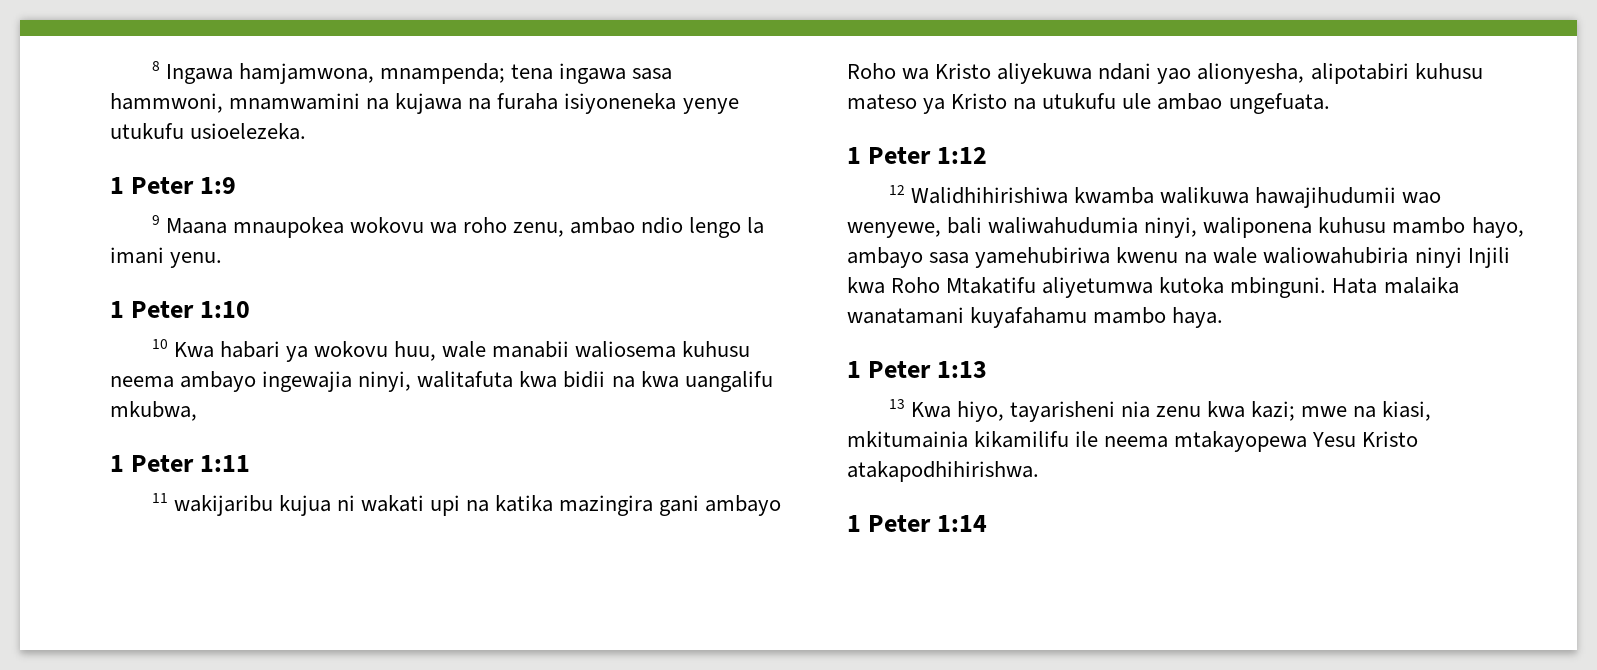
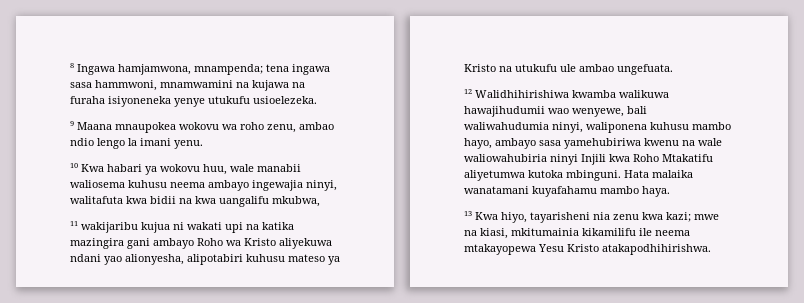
[110,177,237,194] // 1 Peter 1:9 -> (317, 100) none
[110,301,251,318] // 1 Peter 1:10 -> (203, 144) none
[110,455,251,472] // 1 Peter 1:11 -> (320, 201) none
[847,147,988,164] // 1 Peter 1:12 -> (673, 69) none
[847,361,988,378] // 1 Peter 1:13 -> (670, 191) none
[847,515,988,532] // 1 Peter 1:14 -> (711, 249) none

